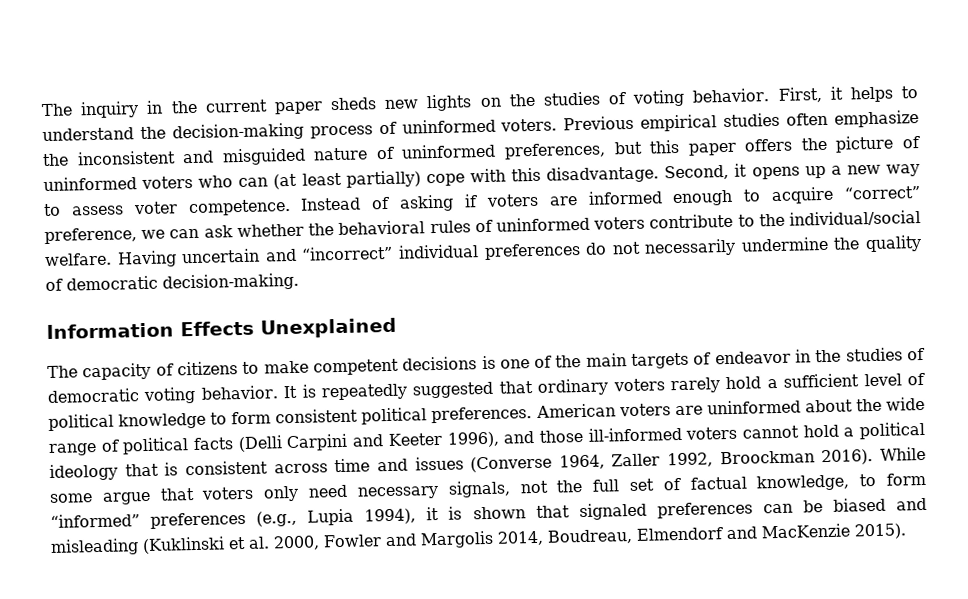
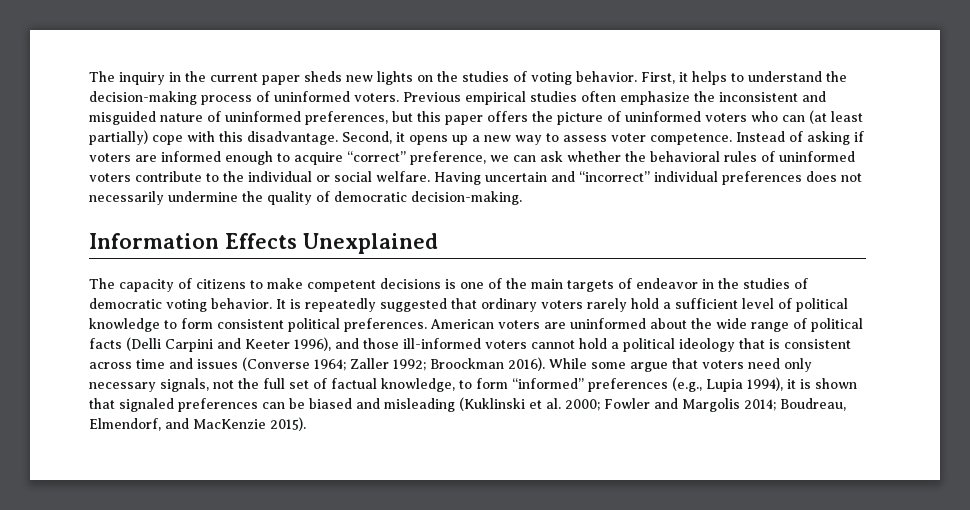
[788,209,921,227] individual/social -> [248,171,372,182] individual or social
[585,242,608,255] do -> [806,171,837,182] does
[558,452,714,470] 1964, Zaller 1992, -> [314,358,426,371] 1964; Zaller 1992;
[263,484,349,502] only need -> [748,358,812,372] need only
[273,535,320,551] 2000, -> [565,399,600,411] 2000;
[496,527,723,546] 2014, Boudreau, Elmendorf -> [744,398,846,411] [89,418,161,431] 2014; Boudreau, Elmendorf,

